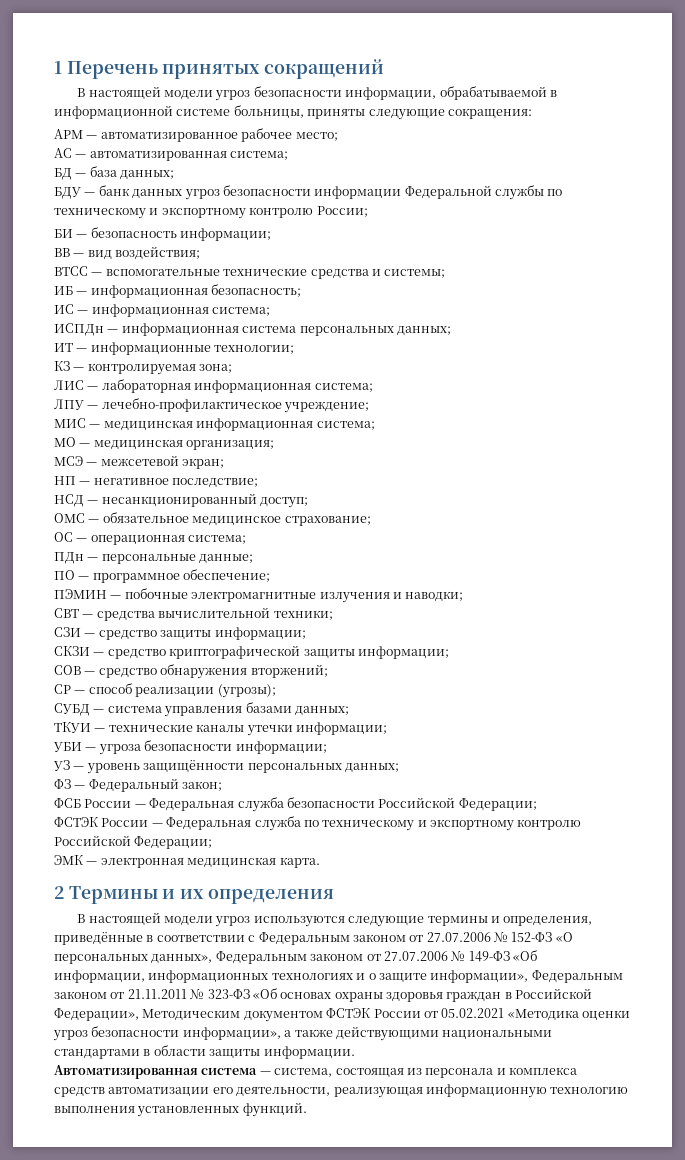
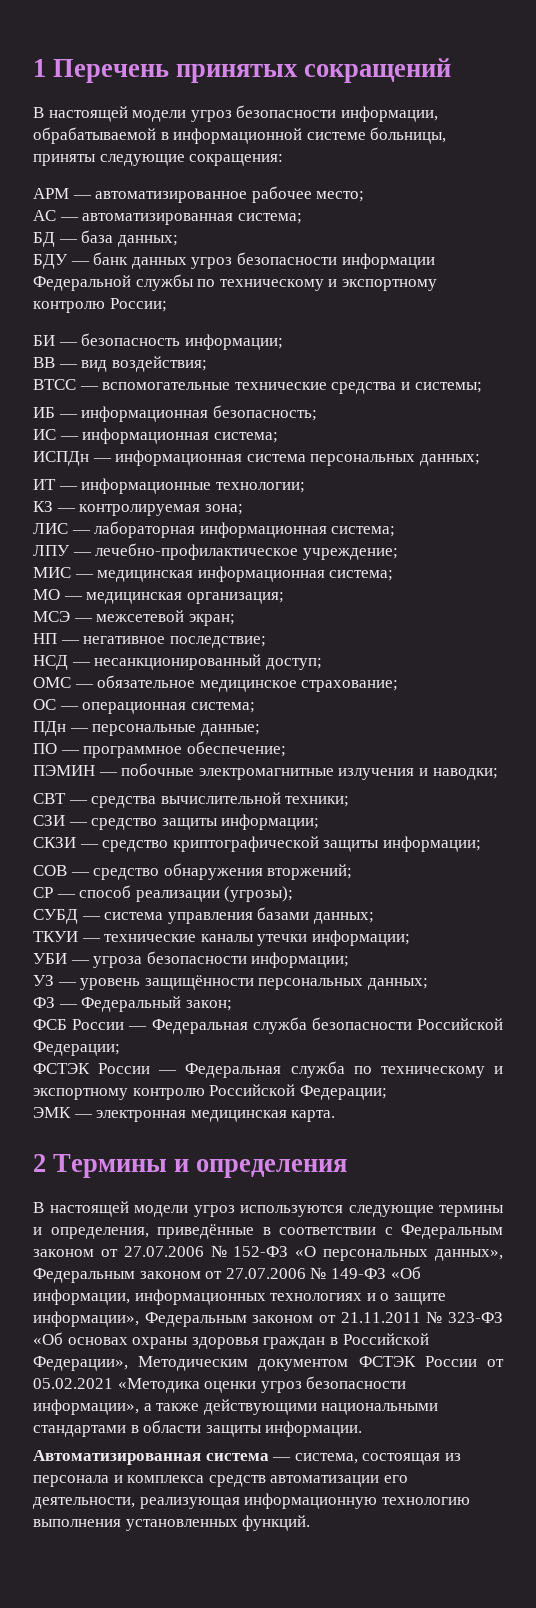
[180,889,205,899] их -> (190, 1165) none

